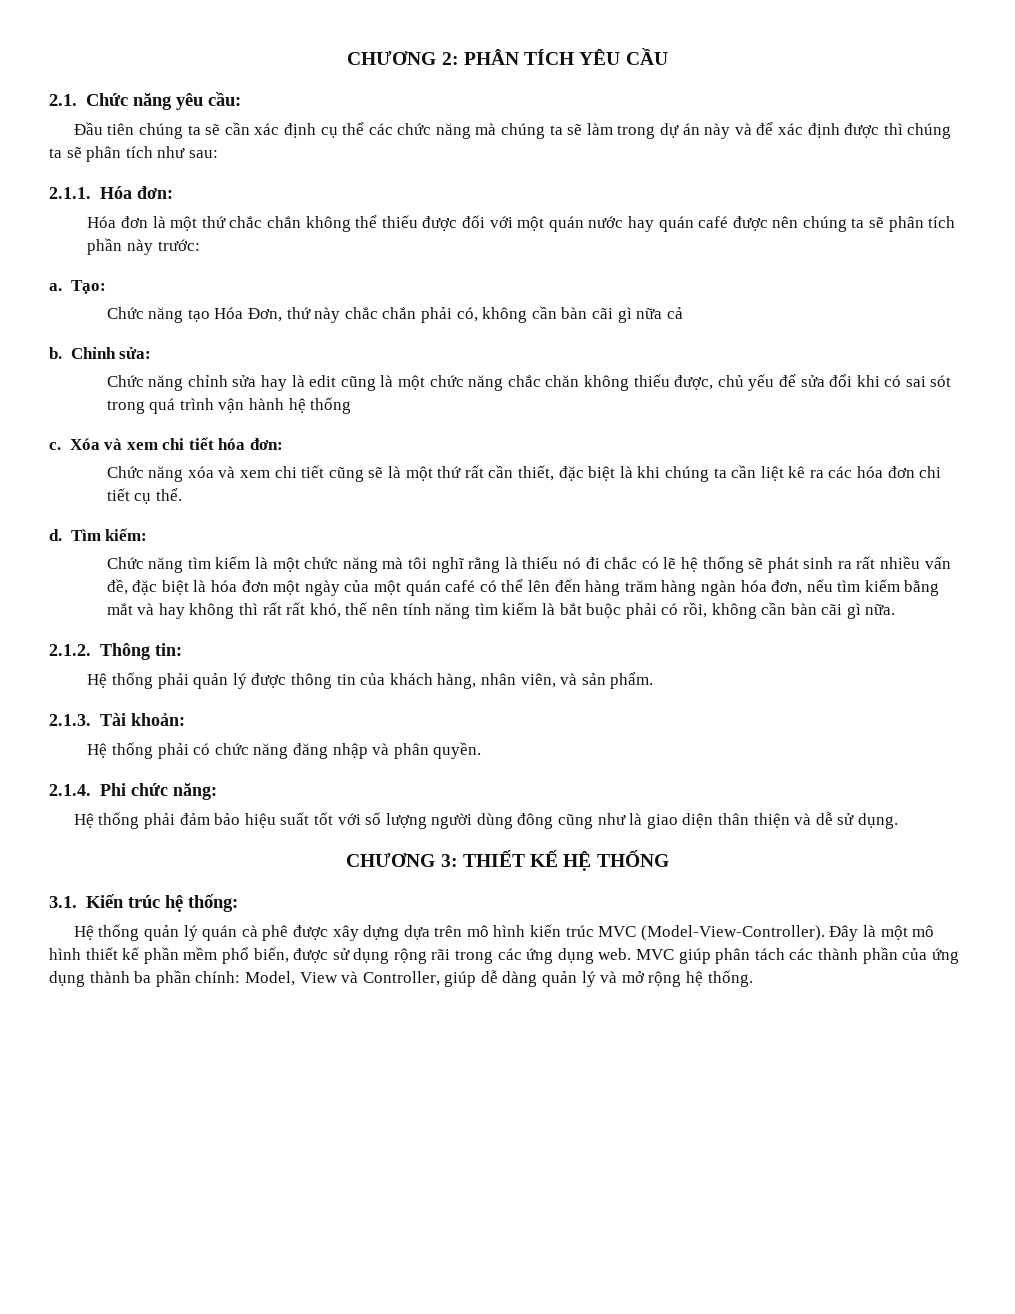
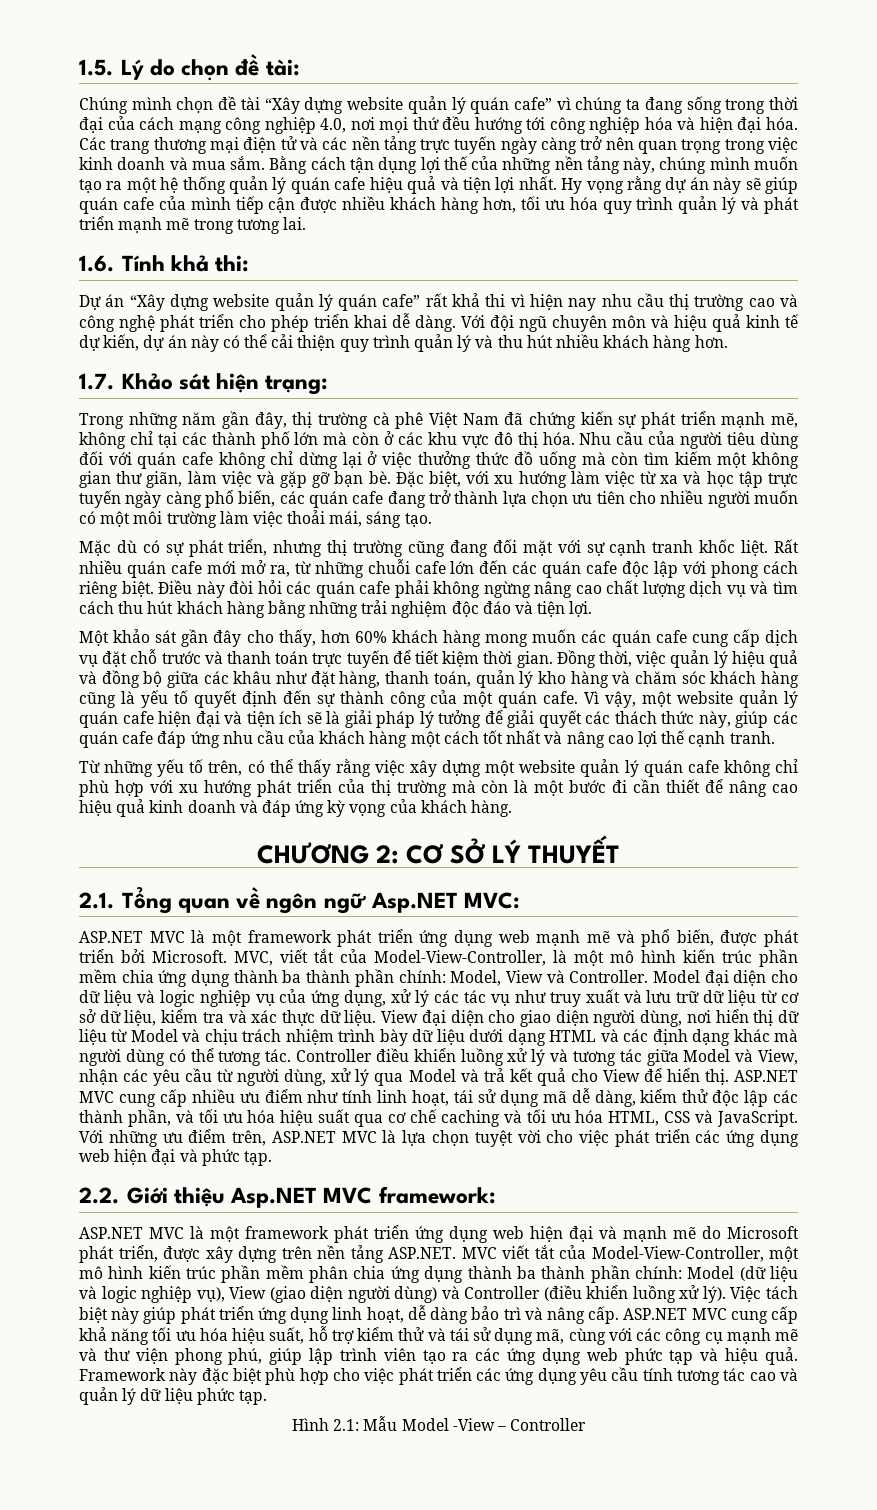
[347,48,668,65] [49,92,241,110] [73,122,952,139] [49,146,218,162] [49,186,173,199] [87,215,956,232] [87,238,200,255] [49,280,106,294] [106,306,683,323] [49,347,152,359] [106,374,952,391] [106,397,352,414] [49,437,284,450] [106,465,942,482] [106,488,182,504] [49,528,148,541] [106,556,951,573] [106,579,940,596] [106,602,896,619] [49,643,182,660] [87,672,654,689] [49,713,185,726] [87,742,482,759] [49,783,217,800] [73,812,898,829] [346,850,669,871] [49,894,238,912] [73,924,935,941] [49,947,959,964] [49,971,152,987] CHƯƠNG 2: PHÂN TÍCH YÊU CẦU // 2.1. Chức năng yêu cầu: // Đầu tiên chúng ta sẽ cần xác định cụ thể các chức năng mà chúng ta sẽ làm trong dự án này và để xác định được thì chúng ta sẽ phân tích như sau: // 2.1.1. Hóa đơn: // Hóa đơn là một thứ chắc chắn không thể thiếu được đối với một quán nước hay quán café được nên chúng ta sẽ phân tích phần này trước: // a. Tạo: // Chức năng tạo Hóa Đơn, thứ này chắc chắn phải có, không cần bàn cãi gì nữa cả // b. Chỉnh sửa: // Chức năng chỉnh sửa hay là edit cũng là một chức năng chắc chăn không thiếu được, chủ yếu để sửa đổi khi có sai sót trong quá trình vận hành hệ thống // c. Xóa và xem chi tiết hóa đơn: // Chức năng xóa và xem chi tiết cũng sẽ là một thứ rất cần thiết, đặc biệt là khi chúng ta cần liệt kê ra các hóa đơn chi tiết cụ thể. // d. Tìm kiếm: // Chức năng tìm kiếm là một chức năng mà tôi nghĩ rằng là thiếu nó đi chắc có lẽ hệ thống sẽ phát sinh ra rất nhiều vấn đề, đặc biệt là hóa đơn một ngày của một quán café có thể lên đến hàng trăm hàng ngàn hóa đơn, nếu tìm kiếm bằng mắt và hay không thì rất rất khó, thế nên tính năng tìm kiếm là bắt buộc phải có rồi, không cần bàn cãi gì nữa. // 2.1.2. Thông tin: // Hệ thống phải quản lý được thông tin của khách hàng, nhân viên, và sản phẩm. // 2.1.3. Tài khoản: // Hệ thống phải có chức năng đăng nhập và phân quyền. // 2.1.4. Phi chức năng: // Hệ thống phải đảm bảo hiệu suất tốt với số lượng người dùng đông cũng như là giao diện thân thiện và dễ sử dụng. // CHƯƠNG 3: THIẾT KẾ HỆ THỐNG // 3.1. Kiến trúc hệ thống: // Hệ thống quản lý quán cà phê được xây dựng dựa trên mô hình kiến trúc MVC (Model-View-Controller). Đây là một mô hình thiết kế phần mềm phổ biến, được sử dụng rộng rãi trong các ứng dụng web. MVC giúp phân tách các thành phần của ứng dụng thành ba -> [79,54,300,81] [79,96,798,114] [79,116,798,134] [79,136,798,154] [79,156,799,174] [79,176,798,194] [79,196,799,214] [79,216,306,234] [79,255,250,272] [79,293,798,311] [79,313,799,332] [79,334,728,352] [79,373,329,395] [79,411,798,429] [79,431,800,449] [79,451,800,469] [79,471,798,488] [79,490,799,508] [79,510,432,528] [79,539,799,557] [79,559,798,578] [79,580,798,598] [79,600,593,618] [79,629,798,647] [79,649,799,668] [79,670,800,688] [79,690,798,708] [79,710,798,728] [79,730,775,748] [79,759,798,777] [79,779,799,797] [79,799,513,817] [256,835,621,864] [79,887,521,914] [79,929,799,947] [79,949,798,967] [79,969,351,987] 1.5. Lý do chọn đề tài: // Chúng mình chọn đề tài “Xây dựng website quản lý quán cafe” vì chúng ta đang sống trong thời đại của cách mạng công nghiệp 4.0, nơi mọi thứ đều hướng tới công nghiệp hóa và hiện đại hóa. Các trang thương mại điện tử và các nền tảng trực tuyến ngày càng trở nên quan trọng trong việc kinh doanh và mua sắm. Bằng cách tận dụng lợi thế của những nền tảng này, chúng mình muốn tạo ra một hệ thống quản lý quán cafe hiệu quả và tiện lợi nhất. Hy vọng rằng dự án này sẽ giúp quán cafe của mình tiếp cận được nhiều khách hàng hơn, tối ưu hóa quy trình quản lý và phát triển mạnh mẽ trong tương lai. // 1.6. Tính khả thi: // Dự án “Xây dựng website quản lý quán cafe” rất khả thi vì hiện nay nhu cầu thị trường cao và công nghệ phát triển cho phép triển khai dễ dàng. Với đội ngũ chuyên môn và hiệu quả kinh tế dự kiến, dự án này có thể cải thiện quy trình quản lý và thu hút nhiều khách hàng hơn. // 1.7. Khảo sát hiện trạng: // Trong những năm gần đây, thị trường cà phê Việt Nam đã chứng kiến sự phát triển mạnh mẽ, không chỉ tại các thành phố lớn mà còn ở các khu vực đô thị hóa. Nhu cầu của người tiêu dùng đối với quán cafe không chỉ dừng lại ở việc thưởng thức đồ uống mà còn tìm kiếm một không gian thư giãn, làm việc và gặp gỡ bạn bè. Đặc biệt, với xu hướng làm việc từ xa và học tập trực tuyến ngày càng phổ biến, các quán cafe đang trở thành lựa chọn ưu tiên cho nhiều người muốn có một môi trường làm việc thoải mái, sáng tạo. // Mặc dù có sự phát triển, nhưng thị trường cũng đang đối mặt với sự cạnh tranh khốc liệt. Rất nhiều quán cafe mới mở ra, từ những chuỗi cafe lớn đến các quán cafe độc lập với phong cách riêng biệt. Điều này đòi hỏi các quán cafe phải không ngừng nâng cao chất lượng dịch vụ và tìm cách thu hút khách hàng bằng những trải nghiệm độc đáo và tiện lợi. // Một khảo sát gần đây cho thấy, hơn 60% khách hàng mong muốn các quán cafe cung cấp dịch vụ đặt chỗ trước và thanh toán trực tuyến để tiết kiệm thời gian. Đồng thời, việc quản lý hiệu quả và đồng bộ giữa các khâu như đặt hàng, thanh toán, quản lý kho hàng và chăm sóc khách hàng cũng là yếu tố quyết định đến sự thành công của một quán cafe. Vì vậy, một website quản lý quán cafe hiện đại và tiện ích sẽ là giải pháp lý tưởng để giải quyết các thách thức này, giúp các quán cafe đáp ứng nhu cầu của khách hàng một cách tốt nhất và nâng cao lợi thế cạnh tranh. // Từ những yếu tố trên, có thể thấy rằng việc xây dựng một website quản lý quán cafe không chỉ phù hợp với xu hướng phát triển của thị trường mà còn là một bước đi cần thiết để nâng cao hiệu quả kinh doanh và đáp ứng kỳ vọng của khách hàng. // CHƯƠNG 2: CƠ SỞ LÝ THUYẾT // 2.1. Tổng quan về ngôn ngữ Asp.NET MVC: // ASP.NET MVC là một framework phát triển ứng dụng web mạnh mẽ và phổ biến, được phát triển bởi Microsoft. MVC, viết tắt của Model-View-Controller, là một mô hình kiến trúc phần mềm chia ứng dụng thành ba thành
[362,970,753,987] Controller, giúp dễ dàng quản lý và mở rộng hệ thống. -> [569,970,798,986] [79,989,800,1007] [79,1009,799,1027] [79,1029,799,1046] [79,1048,799,1066] [79,1068,798,1086] [79,1088,798,1107] [79,1109,798,1127] [79,1129,800,1147] [79,1149,272,1166] [79,1186,496,1208] [79,1225,799,1243] [79,1245,799,1263] [79,1265,799,1283] [79,1285,798,1303] [79,1305,798,1324] [79,1326,799,1345] [79,1347,799,1365] [79,1367,798,1385] [79,1387,267,1405] [291,1416,587,1431] Controller. Model đại diện cho dữ liệu và logic nghiệp vụ của ứng dụng, xử lý các tác vụ như truy xuất và lưu trữ dữ liệu từ cơ sở dữ liệu, kiểm tra và xác thực dữ liệu. View đại diện cho giao diện người dùng, nơi hiển thị dữ liệu từ Model và chịu trách nhiệm trình bày dữ liệu dưới dạng HTML và các định dạng khác mà người dùng có thể tương tác. Controller điều khiển luồng xử lý và tương tác giữa Model và View, nhận các yêu cầu từ người dùng, xử lý qua Model và trả kết quả cho View để hiển thị. ASP.NET MVC cung cấp nhiều ưu điểm như tính linh hoạt, tái sử dụng mã dễ dàng, kiểm thử độc lập các thành phần, và tối ưu hóa hiệu suất qua cơ chế caching và tối ưu hóa HTML, CSS và JavaScript. Với những ưu điểm trên, ASP.NET MVC là lựa chọn tuyệt vời cho việc phát triển các ứng dụng web hiện đại và phức tạp. // 2.2. Giới thiệu Asp.NET MVC framework: // ASP.NET MVC là một framework phát triển ứng dụng web hiện đại và mạnh mẽ do Microsoft phát triển, được xây dựng trên nền tảng ASP.NET. MVC viết tắt của Model-View-Controller, một mô hình kiến trúc phần mềm phân chia ứng dụng thành ba thành phần chính: Model (dữ liệu và logic nghiệp vụ), View (giao diện người dùng) và Controller (điều khiển luồng xử lý). Việc tách biệt này giúp phát triển ứng dụng linh hoạt, dễ dàng bảo trì và nâng cấp. ASP.NET MVC cung cấp khả năng tối ưu hóa hiệu suất, hỗ trợ kiểm thử và tái sử dụng mã, cùng với các công cụ mạnh mẽ và thư viện phong phú, giúp lập trình viên tạo ra các ứng dụng web phức tạp và hiệu quả. Framework này đặc biệt phù hợp cho việc phát triển các ứng dụng yêu cầu tính tương tác cao và quản lý dữ liệu phức tạp. // Hình 2.1: Mẫu Model -View – Controller

